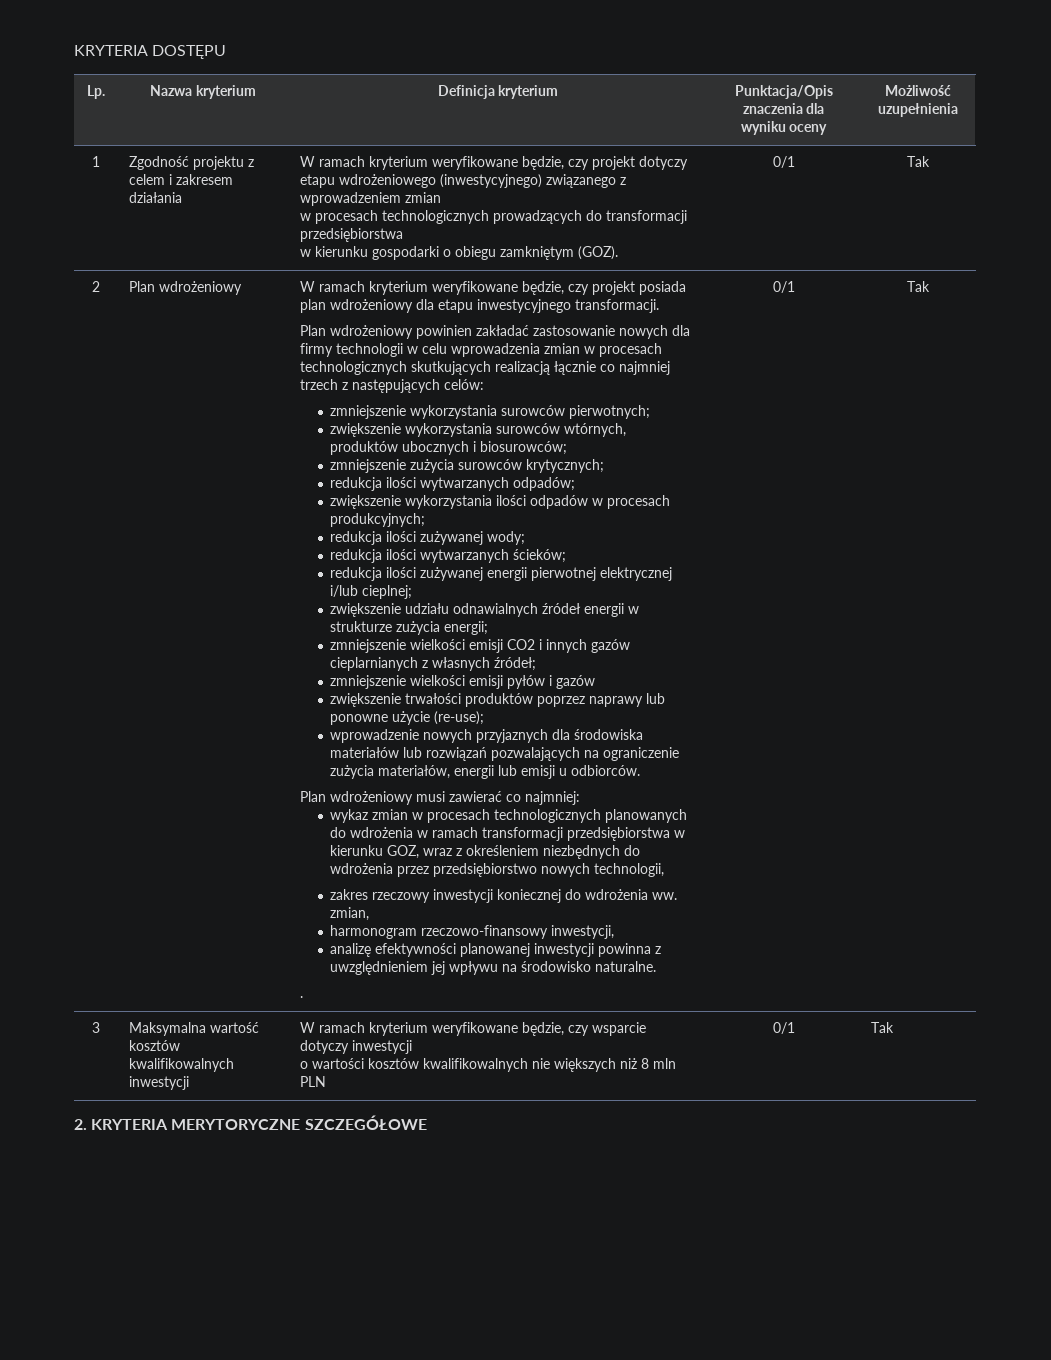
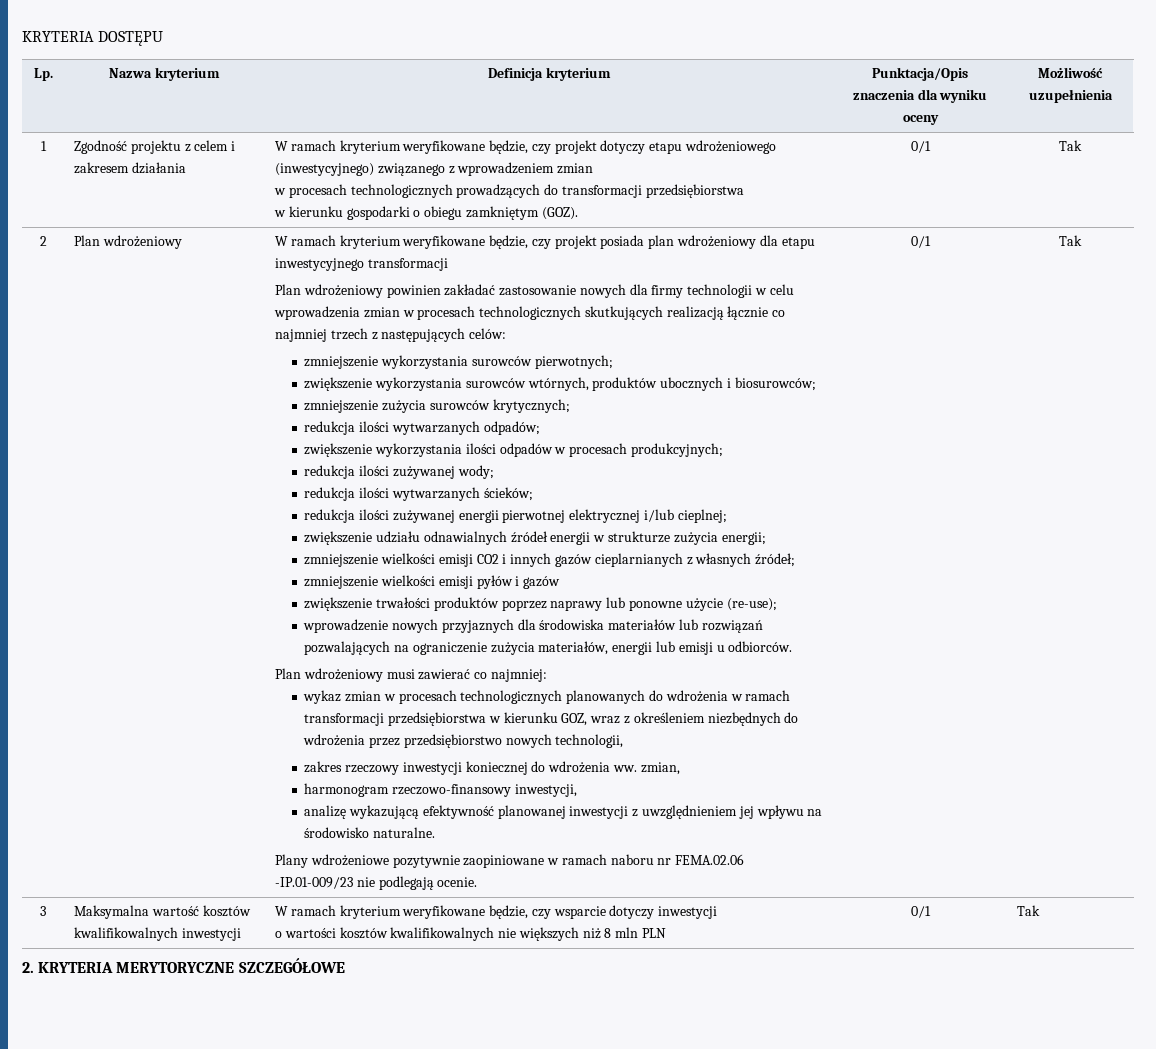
[575,299,660,313] transformacji. -> [367,258,448,271] transformacji
[375,943,457,957] efektywności -> [349,805,494,819] wykazującą efektywność
[598,943,652,957] powinna -> (629, 812) none
[300,996,304,998] . -> [274,854,745,868] [274,876,478,890] Plany wdrożeniowe pozytywnie zaopiniowane w ramach naboru nr FEMA.02.06 -IP.01-009/23 nie podlegają ocenie.

